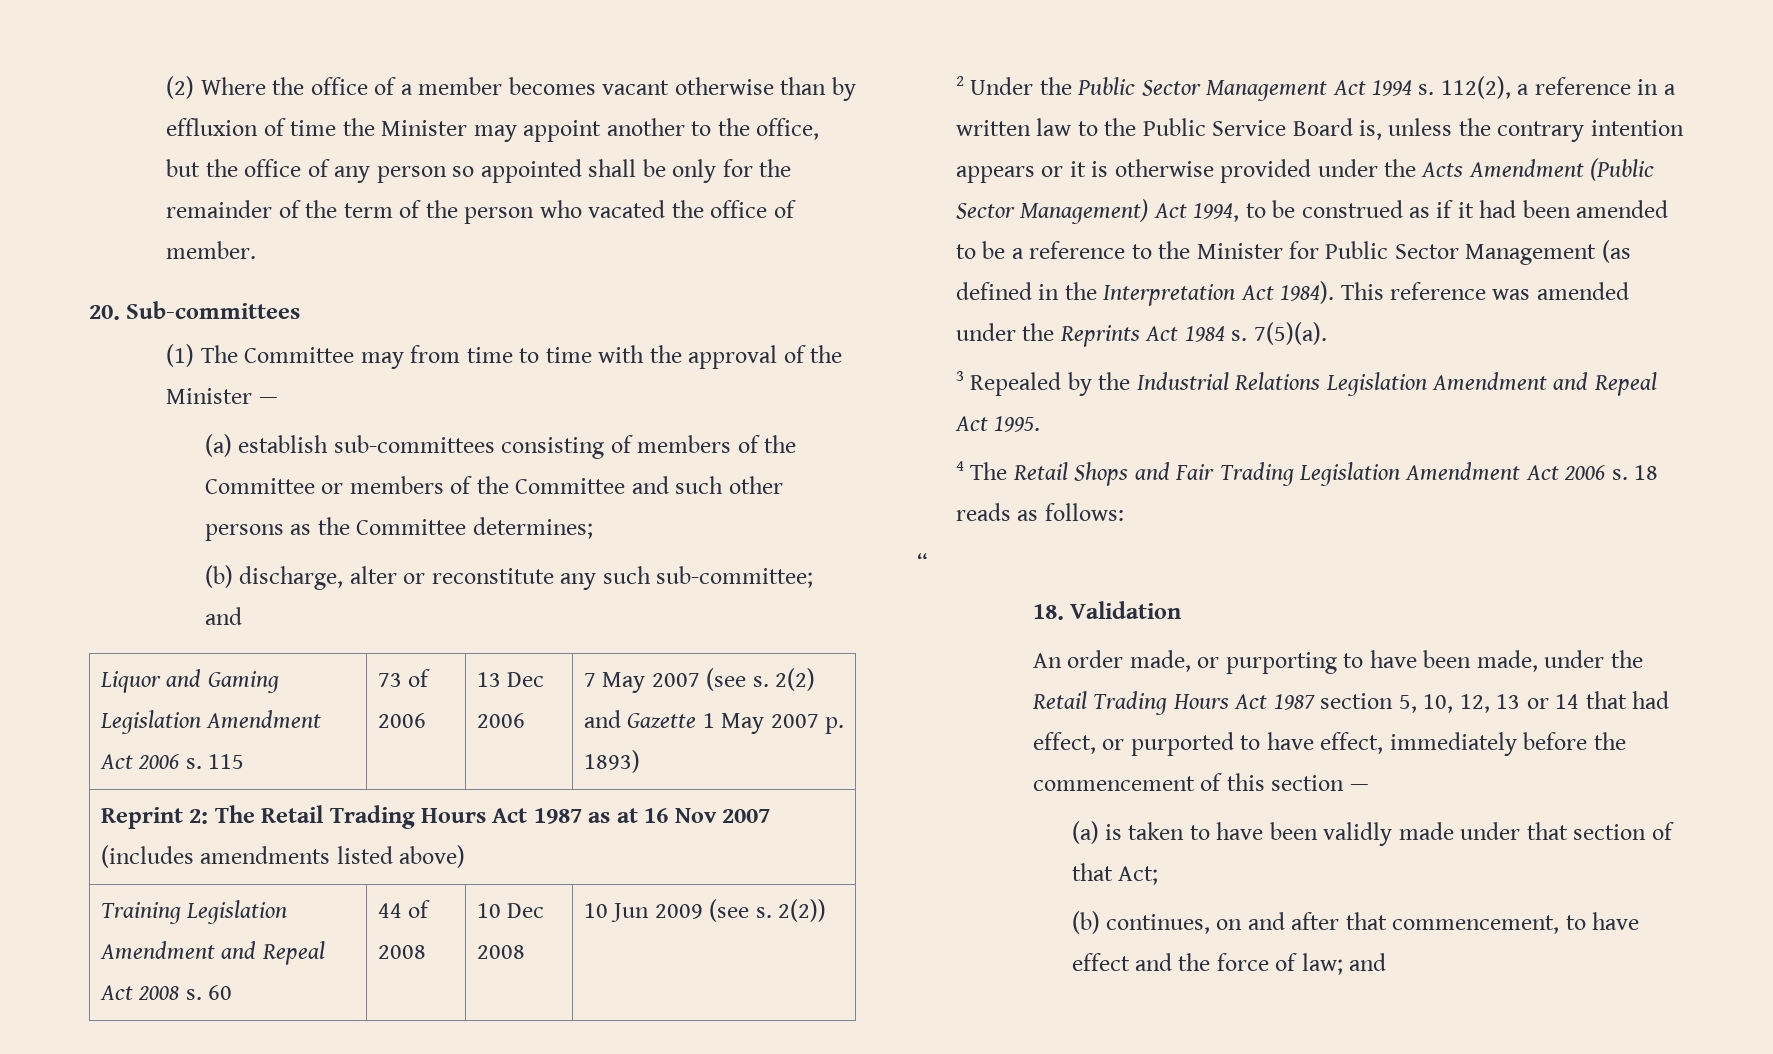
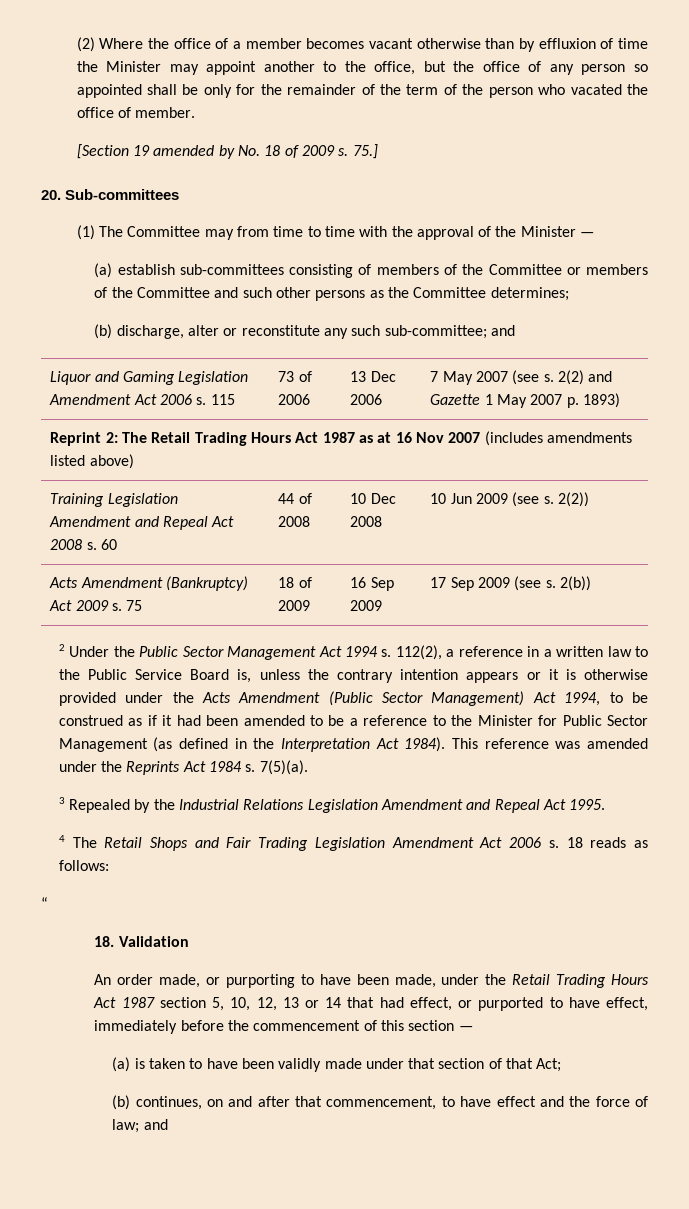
(257, 250) none -> [76,144,378,159] // [Section 19 amended by No. 18 of 2009 s. 75.]
(826, 910) none -> [49,576,249,591] [49,600,143,611] [278,577,312,588] [278,600,311,611] [350,577,394,591] [350,600,383,611] [430,576,592,591] // Acts Amendment (Bankruptcy) Act 2009 s. 75 | 18 of 2009 | 16 Sep 2009 | 17 Sep 2009 (see s. 2(b))

